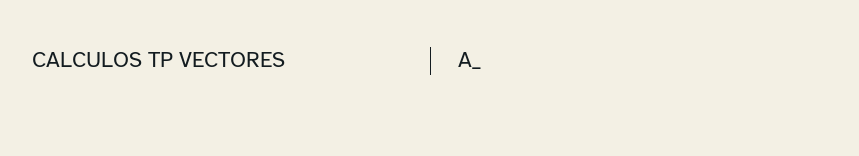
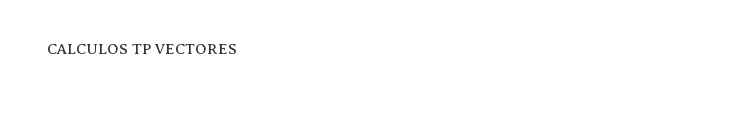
[458,52,481,69] // A_ -> (238, 49) none

